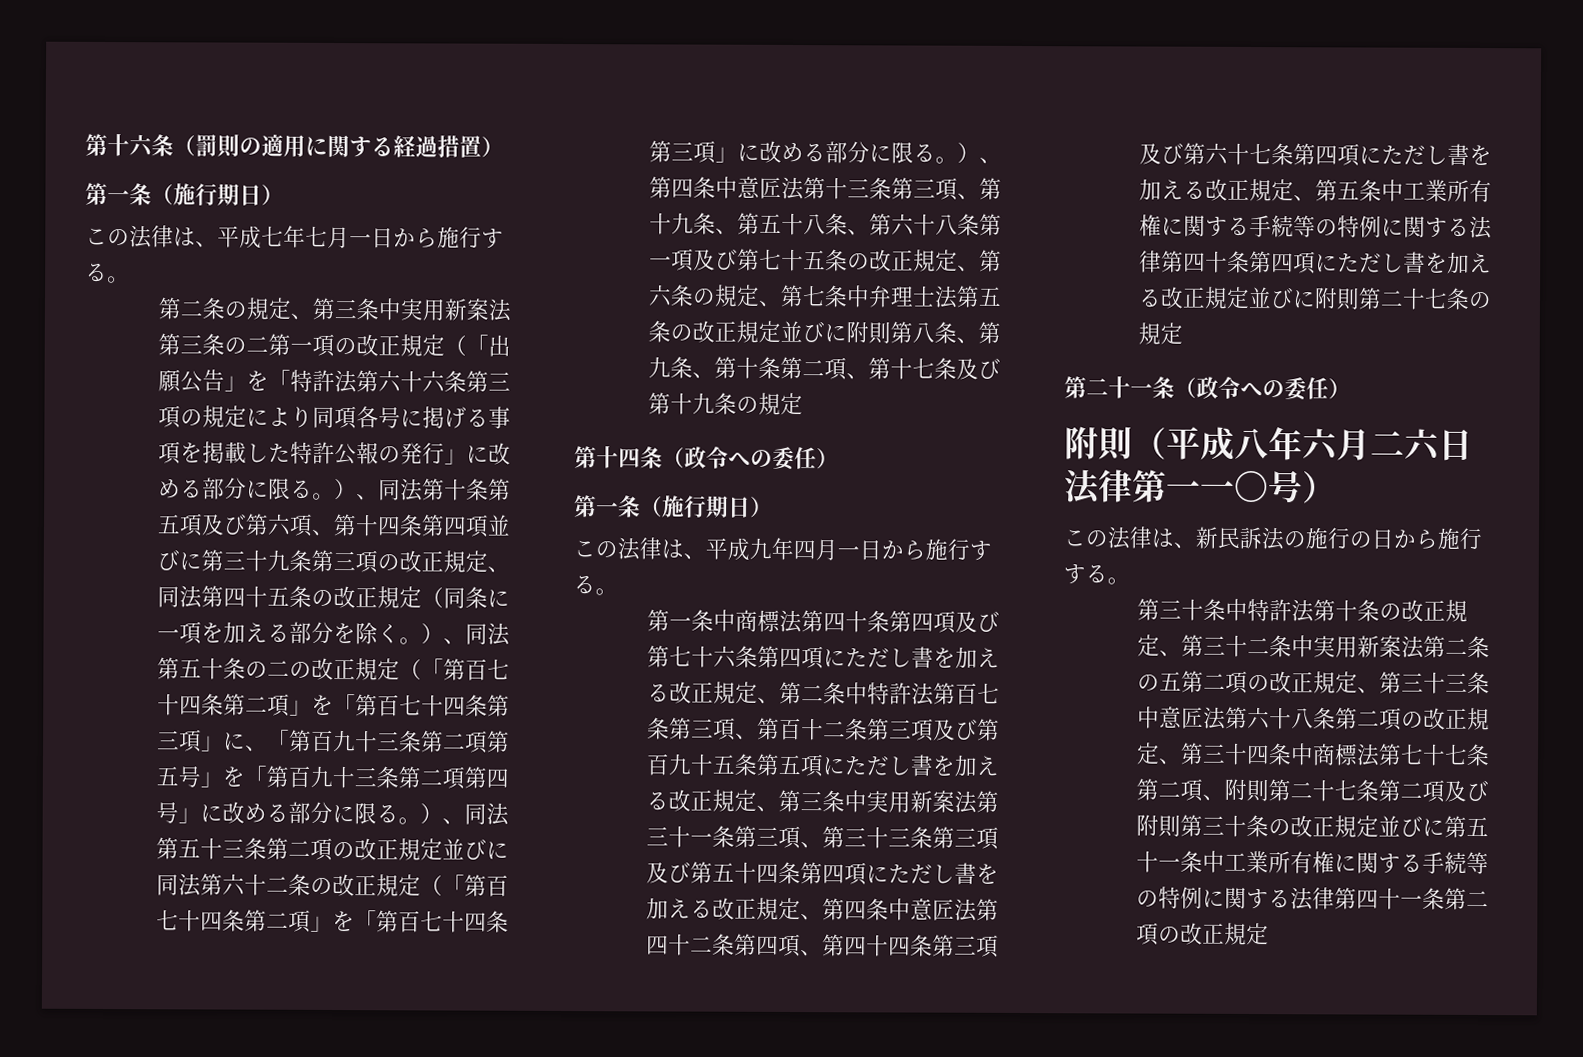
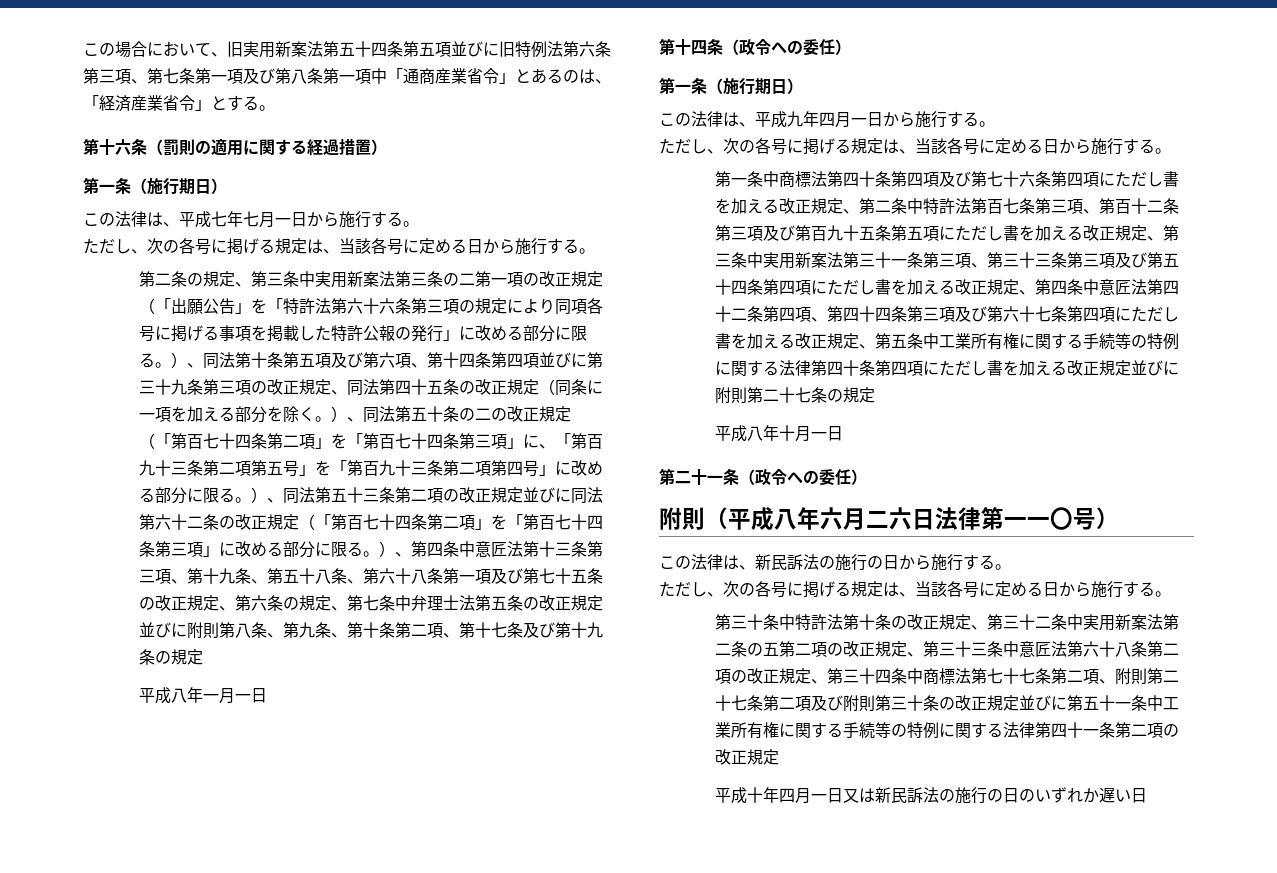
(85, 145) none -> [83,41,611,58] [83,68,611,84] [83,95,275,112] この場合において、旧実用新案法第五十四条第五項並びに旧特例法第六条第三項、第七条第一項及び第八条第一項中「通商産業省令」とあるのは、「経済産業省令」とする。 //
(130, 280) none -> [83,238,595,255] // ただし、次の各号に掲げる規定は、当該各号に定める日から施行する。
(804, 404) none -> [138,687,267,704] // 平成八年一月一日
(618, 592) none -> [659,138,1171,155] // ただし、次の各号に掲げる規定は、当該各号に定める日から施行する。
(1184, 333) none -> [714,425,843,442] // 平成八年十月一日
(1130, 581) none -> [659,581,1171,598] // ただし、次の各号に掲げる規定は、当該各号に定める日から施行する。
(1270, 934) none -> [714,787,1147,804] // 平成十年四月一日又は新民訴法の施行の日のいずれか遅い日

